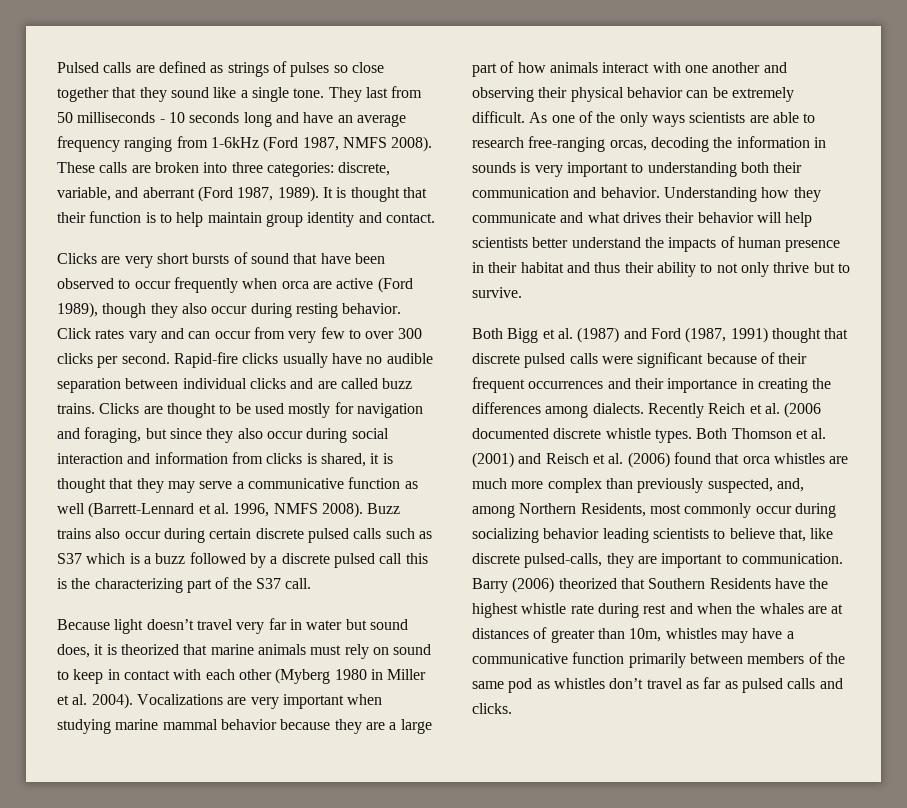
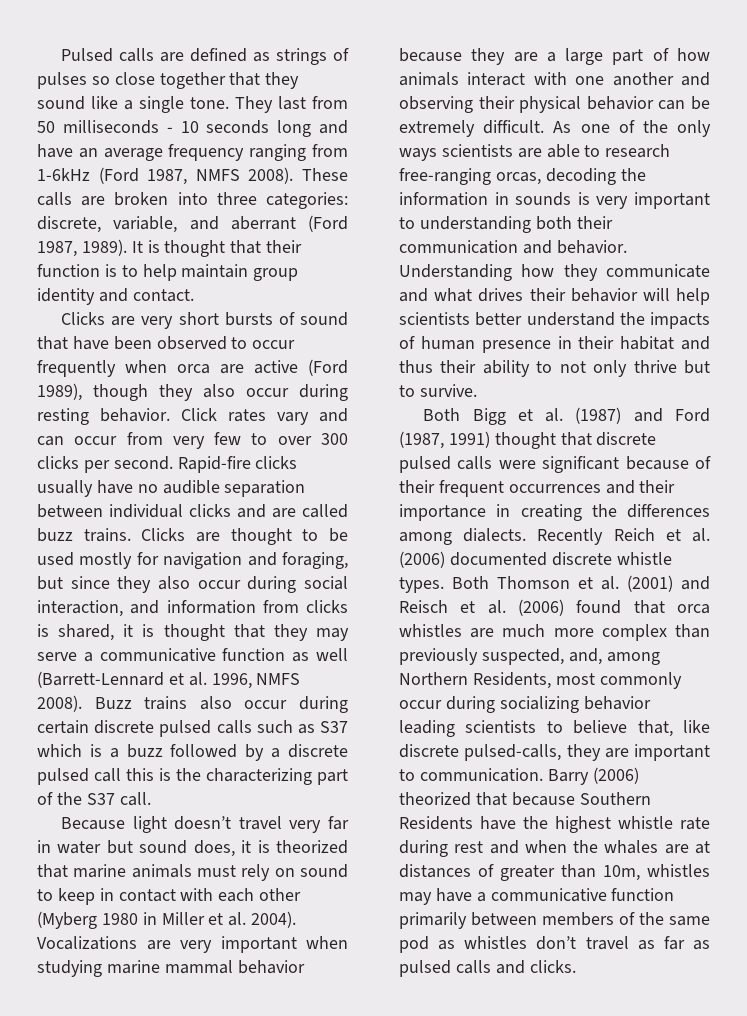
[57,453,123,464] interaction -> [37,600,123,617] interaction,
[784,402,822,418] (2006 -> [399,551,445,568] (2006)
(645, 583) none -> [511,792,575,806] because

